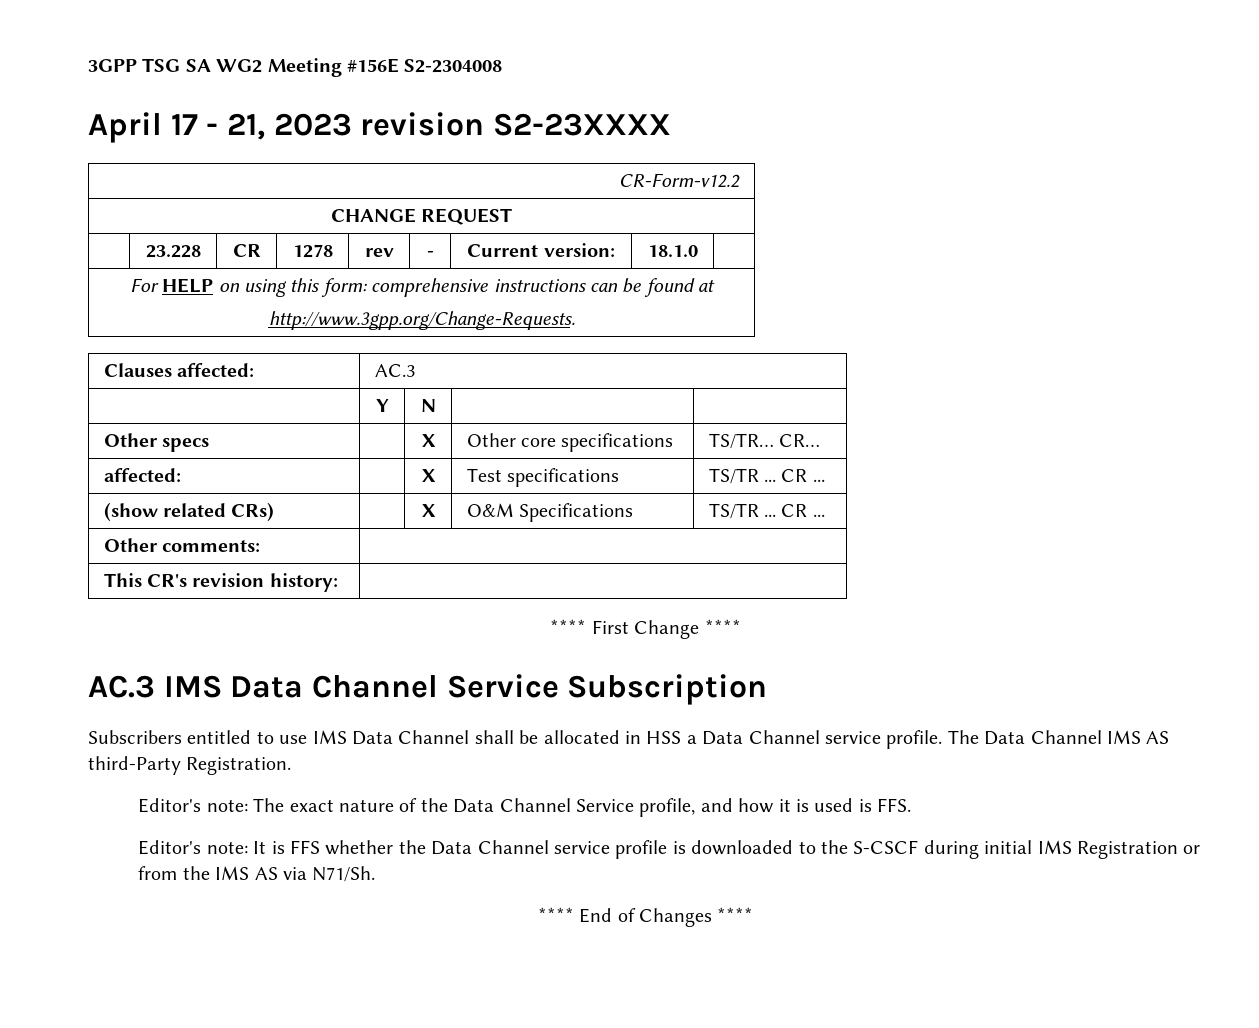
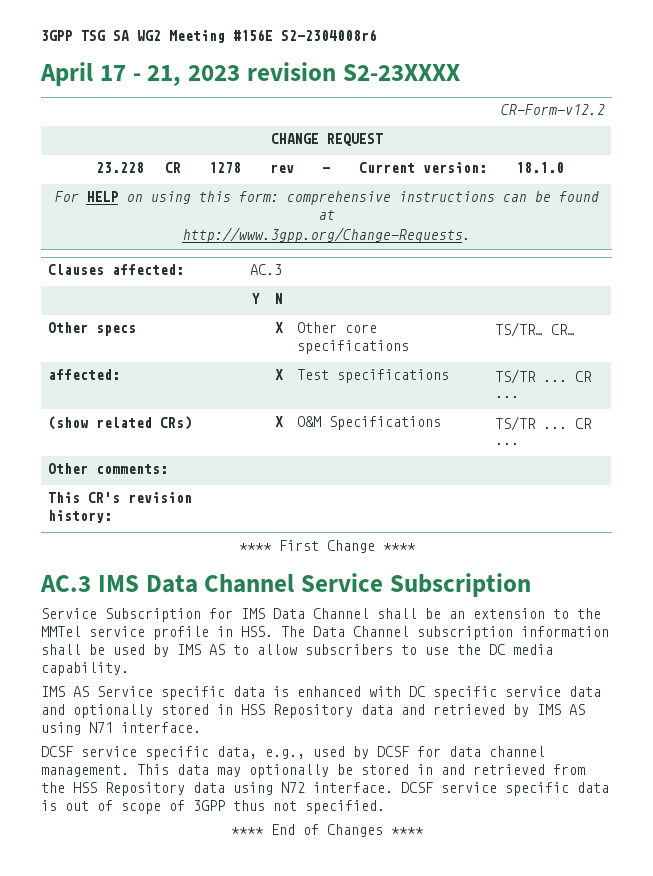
[404,59,503,73] S2-2304008 -> [281,29,377,41] S2-2304008r6
[88,730,308,744] Subscribers entitled to use -> [41,608,233,622] Service Subscription for
[543,730,1170,749] [88,756,292,775] [138,798,912,817] [138,840,1201,859] [138,866,376,882] allocated in HSS a Data Channel service profile. The Data Channel IMS AS third-Party Registration. // Editor's note: The exact nature of the Data Channel Service profile, and how it is used is FFS. // Editor's note: It is FFS whether the Data Channel service profile is downloaded to the S-CSCF during initial IMS Registration or from the IMS AS via N71/Sh. -> [449,608,601,619] [41,626,609,640] [41,644,553,657] [41,662,129,676] [41,686,601,700] [41,704,585,718] [41,722,201,735] [41,746,545,760] [41,764,585,778] [41,782,609,796] [41,800,385,814] an extension to the MMTel service profile in HSS. The Data Channel subscription information shall be used by IMS AS to allow subscribers to use the DC media capability. // IMS AS Service specific data is enhanced with DC specific service data and optionally stored in HSS Repository data and retrieved by IMS AS using N71 interface. // DCSF service specific data, e.g., used by DCSF for data channel management. This data may optionally be stored in and retrieved from the HSS Repository data using N72 interface. DCSF service specific data is out of scope of 3GPP thus not specified.

